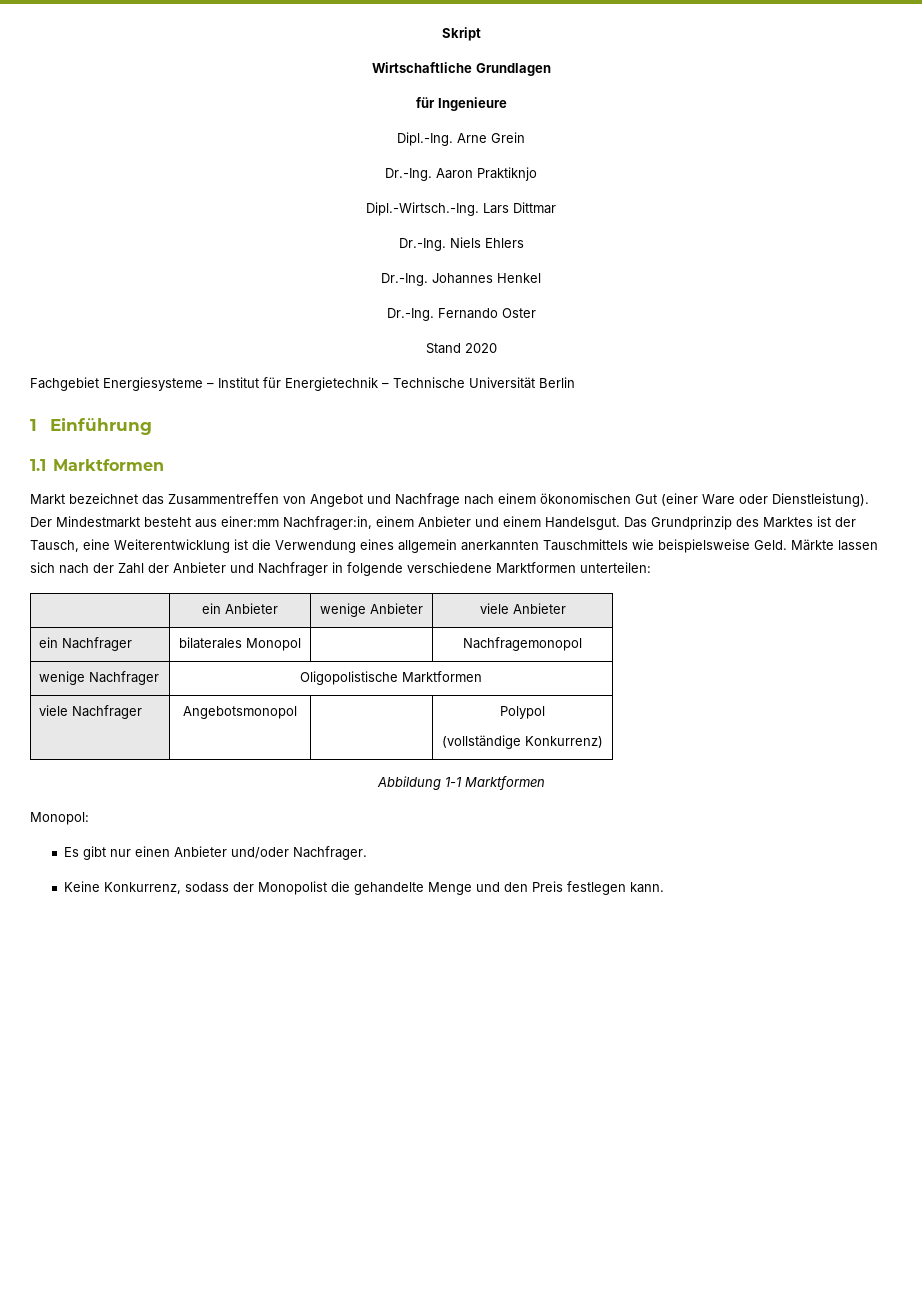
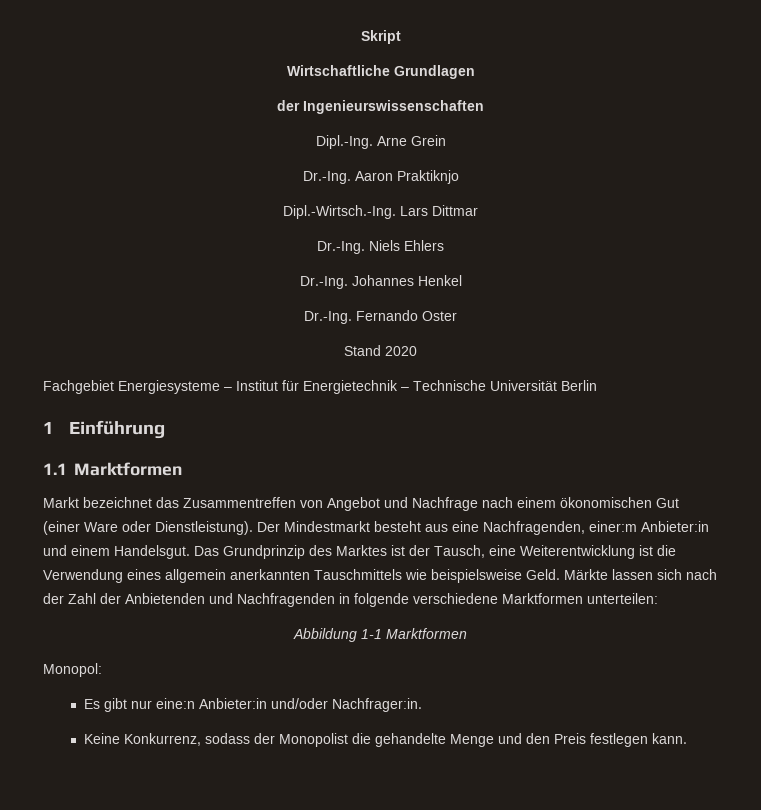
[415,97,507,111] für Ingenieure -> [277,100,484,114] der Ingenieurswissenschaften
[221,516,471,530] einer:mm Nachfrager:in, einem Anbieter -> [452,521,709,535] eine Nachfragenden, einer:m Anbieter:in
[173,562,328,576] Anbieter und Nachfrager -> [125,593,335,607] Anbietenden und Nachfragenden
[202,603,278,614] [320,603,423,617] [479,603,566,614] [38,637,132,651] [179,637,301,651] [463,637,582,651] [38,671,159,685] [300,671,482,685] [38,705,142,719] [183,706,297,719] [500,706,545,719] [442,735,603,749] // | ein Anbieter | wenige Anbieter | viele Anbieter // ein Nachfrager | bilaterales Monopol | | Nachfragemonopol // wenige Nachfrager | Oligopolistische Marktformen // viele Nachfrager | Angebotsmonopol | | Polypol // (vollständige Konkurrenz) -> (658, 598) none
[134,846,367,860] einen Anbieter und/oder Nachfrager. -> [156,698,423,712] eine:n Anbieter:in und/oder Nachfrager:in.

